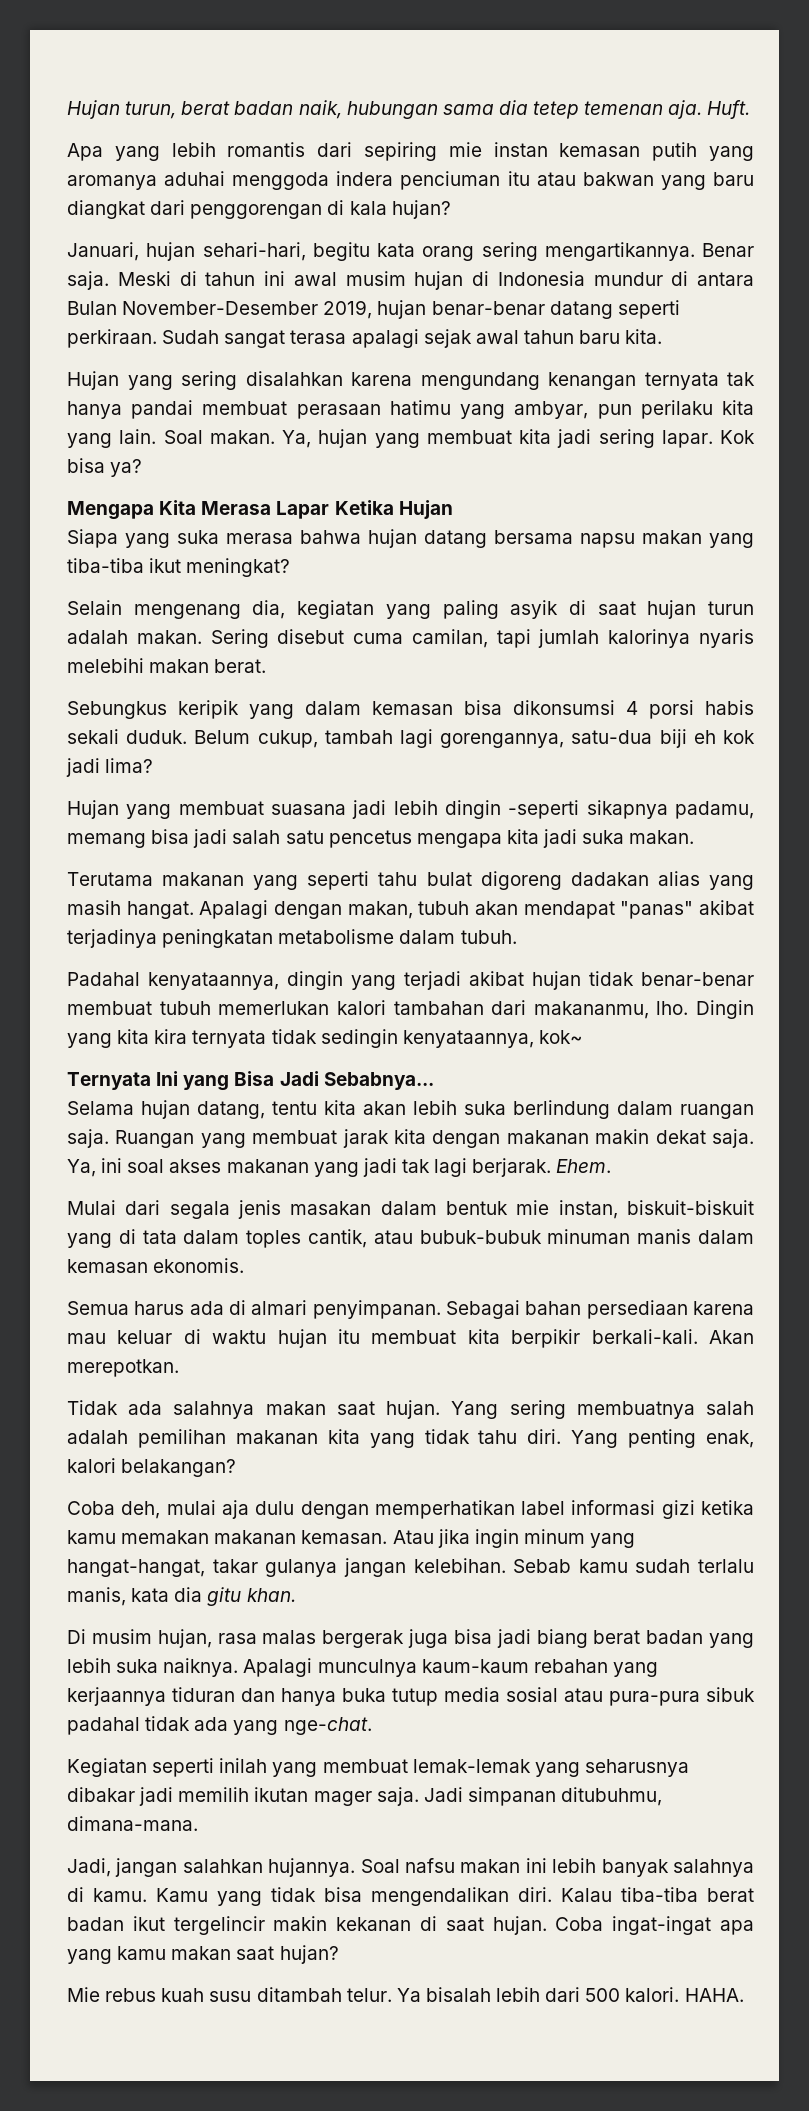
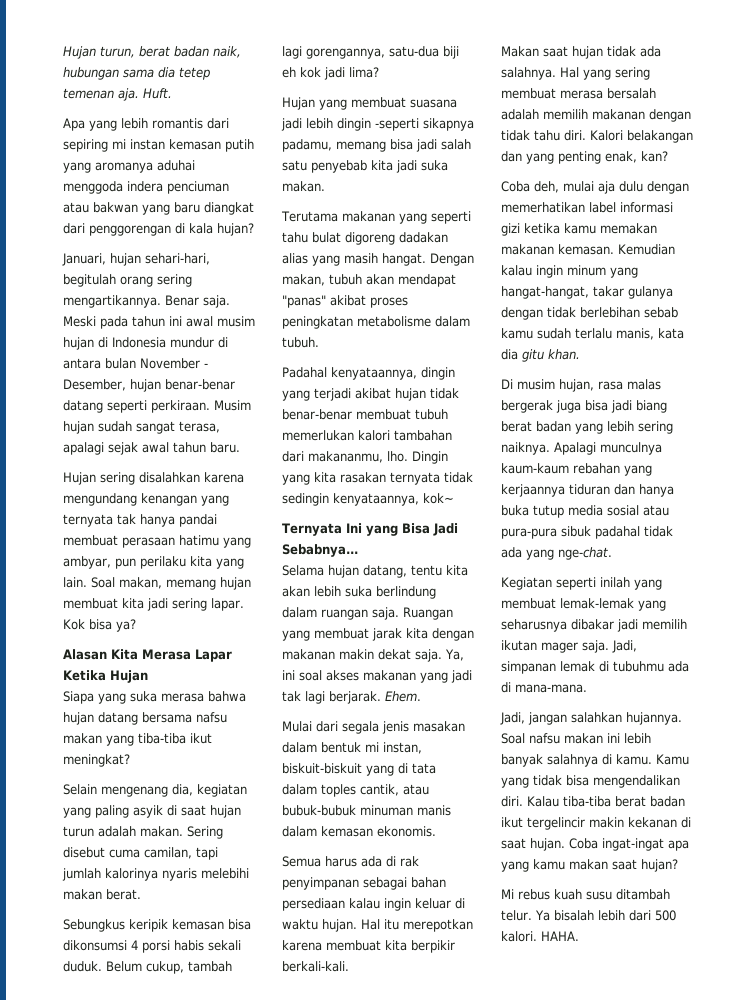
[448,142,482,157] mie -> [112,139,126,149] mi
[507,171,530,186] itu -> (229, 187) none
[312,242,415,261] begitu kata -> [63,274,116,287] begitulah
[179,271,197,286] di -> [100,316,128,329] pada
[67,300,373,319] Bulan November-Desember 2019, -> [105,358,208,369] [63,379,126,391] bulan November - Desember,
[162,330,347,348] Sudah sangat terasa -> [214,400,251,411] [63,421,220,434] Musim hujan sudah sangat terasa,
[579,329,663,344] [67,371,173,390] baru kita. // Hujan yang -> [210,442,240,453] [63,472,96,485] baru. // Hujan
(636, 381) none -> [201,495,229,506] yang
[209,429,420,448] makan. Ya, hujan yang -> [119,577,251,590] makan, memang hujan
[67,501,154,520] Mengapa -> [63,649,107,660] Alasan
[580,533,635,548] napsu -> [196,712,227,723] nafsu
[249,701,361,719] yang dalam -> (168, 925) none
[328,830,502,848] pencetus mengapa -> [311,160,367,173] penyebab
[199,900,342,919] Apalagi dengan -> [430,253,474,266] Dengan
[67,929,157,948] terjadinya -> [370,297,408,308] proses
[154,1029,188,1044] kira -> [340,472,386,483] rasakan
[516,1200,550,1215] mie -> [365,742,379,752] mi
[251,1300,755,1319] [67,1329,754,1348] [67,1359,179,1377] [67,1400,754,1419] [67,1429,754,1448] [67,1458,237,1477] almari penyimpanan. Sebagai bahan persediaan karena mau keluar di waktu hujan itu membuat kita berpikir berkali-kali. Akan merepotkan. // Tidak ada salahnya makan saat hujan. Yang sering membuatnya salah adalah pemilihan makanan kita yang tidak tahu diri. Yang penting enak, kalori belakangan? -> [400,856,419,867] [282,877,446,890] [282,898,465,911] [282,919,473,932] [282,940,455,953] [282,961,349,972] [501,46,661,59] [501,67,650,80] [501,88,656,99] [501,109,691,122] [501,130,693,143] [501,151,668,164] rak penyimpanan sebagai bahan persediaan kalau ingin keluar di waktu hujan. Hal itu merepotkan karena membuat kita berpikir berkali-kali. // Makan saat hujan tidak ada salahnya. Hal yang sering membuat merasa bersalah adalah memilih makanan dengan tidak tahu diri. Kalori belakangan dan yang penting enak, kan?
[374,1500,515,1519] memperhatikan -> [501,202,585,213] memerhatikan
[392,1529,470,1548] Atau jika -> [618,244,675,255] [501,265,532,276] Kemudian kalau
[343,1558,572,1577] jangan kelebihan. Sebab -> [501,307,678,320] dengan tidak berlebihan sebab
[116,1659,159,1673] suka -> [638,421,673,434] sering
[423,1787,663,1806] [67,1816,198,1831] Jadi simpanan ditubuhmu, dimana-mana. -> [612,640,637,653] [501,661,689,674] [501,682,587,693] Jadi, simpanan lemak di tubuhmu ada di mana-mana.
[67,1987,100,2002] Mie -> [501,889,514,899] Mi

